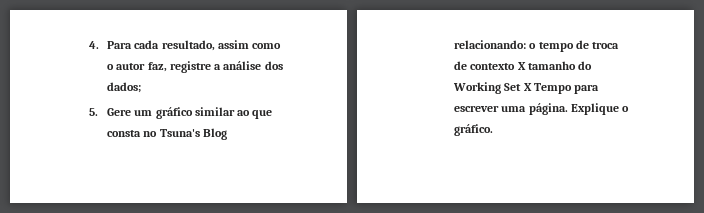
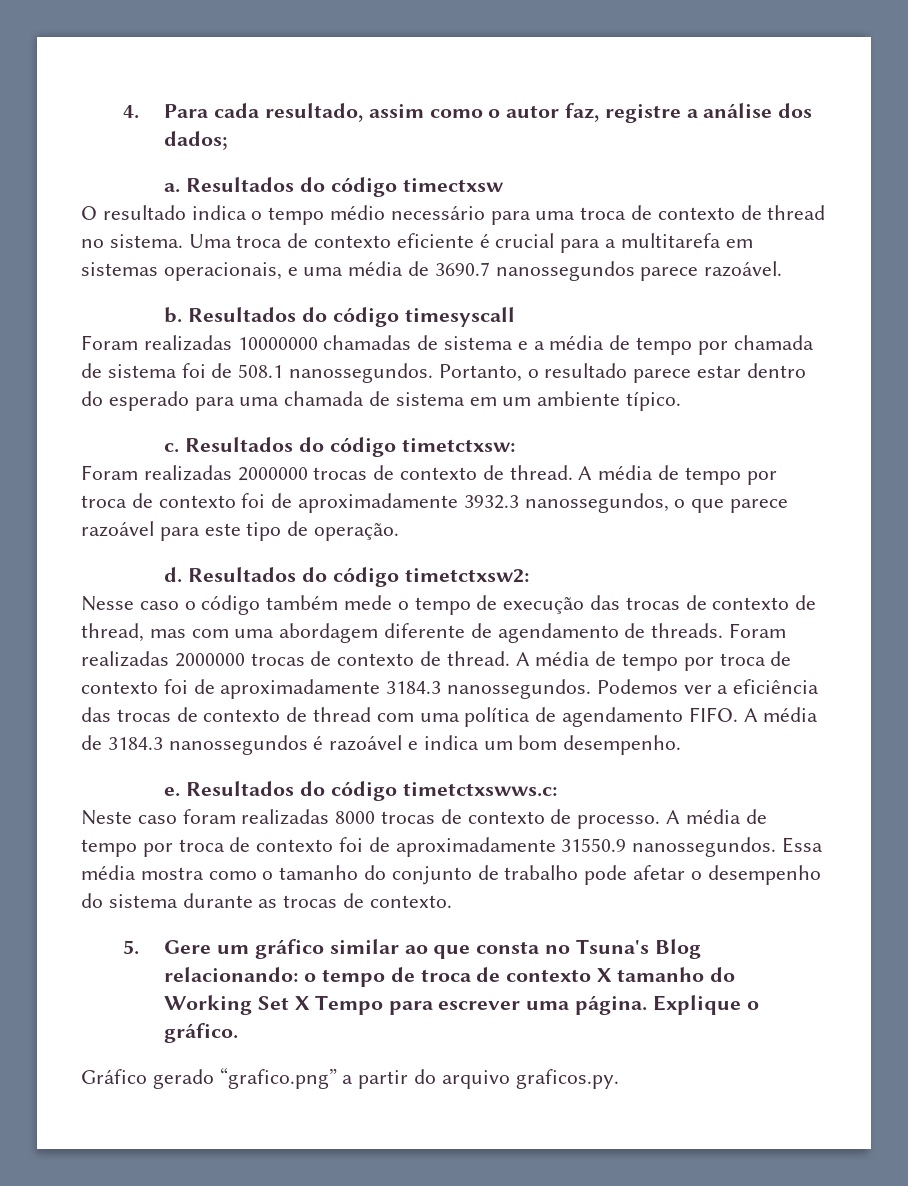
(142, 87) none -> [164,177,504,197] [81,205,826,225] [81,233,753,253] [81,261,783,281] [164,307,515,327] [81,335,814,355] [81,363,806,383] [81,391,682,411] [164,437,515,457] [81,465,777,485] [81,493,789,513] [81,521,400,541] [164,567,529,587] [81,595,817,615] [81,623,787,643] [81,651,792,671] [81,679,820,699] [81,707,819,727] [81,735,682,755] [164,781,557,801] [81,809,767,829] [81,837,824,857] [81,865,821,885] [81,893,452,908] // a. Resultados do código timectxsw // O resultado indica o tempo médio necessário para uma troca de contexto de thread no sistema. Uma troca de contexto eficiente é crucial para a multitarefa em sistemas operacionais, e uma média de 3690.7 nanossegundos parece razoável. // b. Resultados do código timesyscall // Foram realizadas 10000000 chamadas de sistema e a média de tempo por chamada de sistema foi de 508.1 nanossegundos. Portanto, o resultado parece estar dentro do esperado para uma chamada de sistema em um ambiente típico. // c. Resultados do código timetctxsw: // Foram realizadas 2000000 trocas de contexto de thread. A média de tempo por troca de contexto foi de aproximadamente 3932.3 nanossegundos, o que parece razoável para este tipo de operação. // d. Resultados do código timetctxsw2: // Nesse caso o código também mede o tempo de execução das trocas de contexto de thread, mas com uma abordagem diferente de agendamento de threads. Foram realizadas 2000000 trocas de contexto de thread. A média de tempo por troca de contexto foi de aproximadamente 3184.3 nanossegundos. Podemos ver a eficiência das trocas de contexto de thread com uma política de agendamento FIFO. A média de 3184.3 nanossegundos é razoável e indica um bom desempenho. // e. Resultados do código timetctxswws.c: // Neste caso foram realizadas 8000 trocas de contexto de processo. A média de tempo por troca de contexto foi de aproximadamente 31550.9 nanossegundos. Essa média mostra como o tamanho do conjunto de trabalho pode afetar o desempenho do sistema durante as trocas de contexto.
(494, 130) none -> [81,1067,619,1089] // Gráfico gerado “grafico.png” a partir do arquivo graficos.py.

